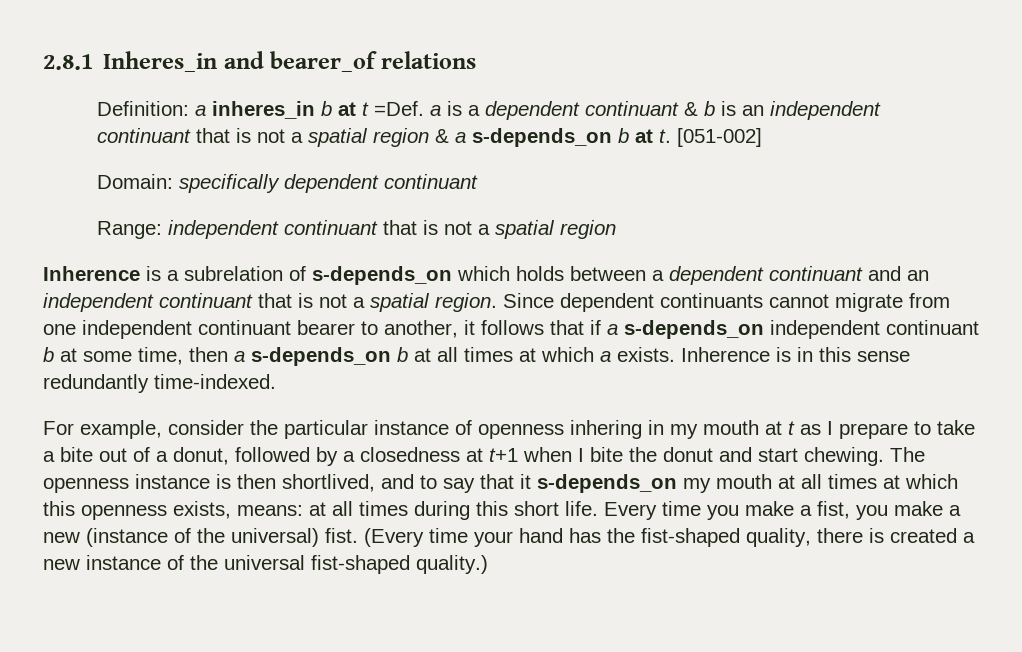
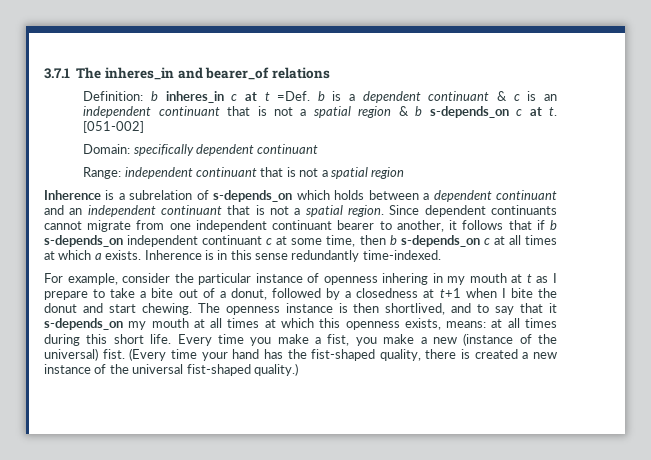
[43,51,218,72] 2.8.1 Inheres_in -> [44,67,174,80] 3.7.1 The inheres_in
[195,101,333,119] a inheres_in b -> [150,91,238,103] b inheres_in c
[430,105,442,116] a -> [317,91,325,101] b
[704,101,716,116] b -> [513,94,520,101] c
[455,128,630,147] a s-depends_on b -> [415,106,523,118] b s-depends_on c
[607,324,618,335] a -> [550,220,557,230] b
[43,347,54,362] b -> [266,238,273,245] c
[234,347,408,366] a s-depends_on b -> [389,235,490,247] b s-depends_on c

